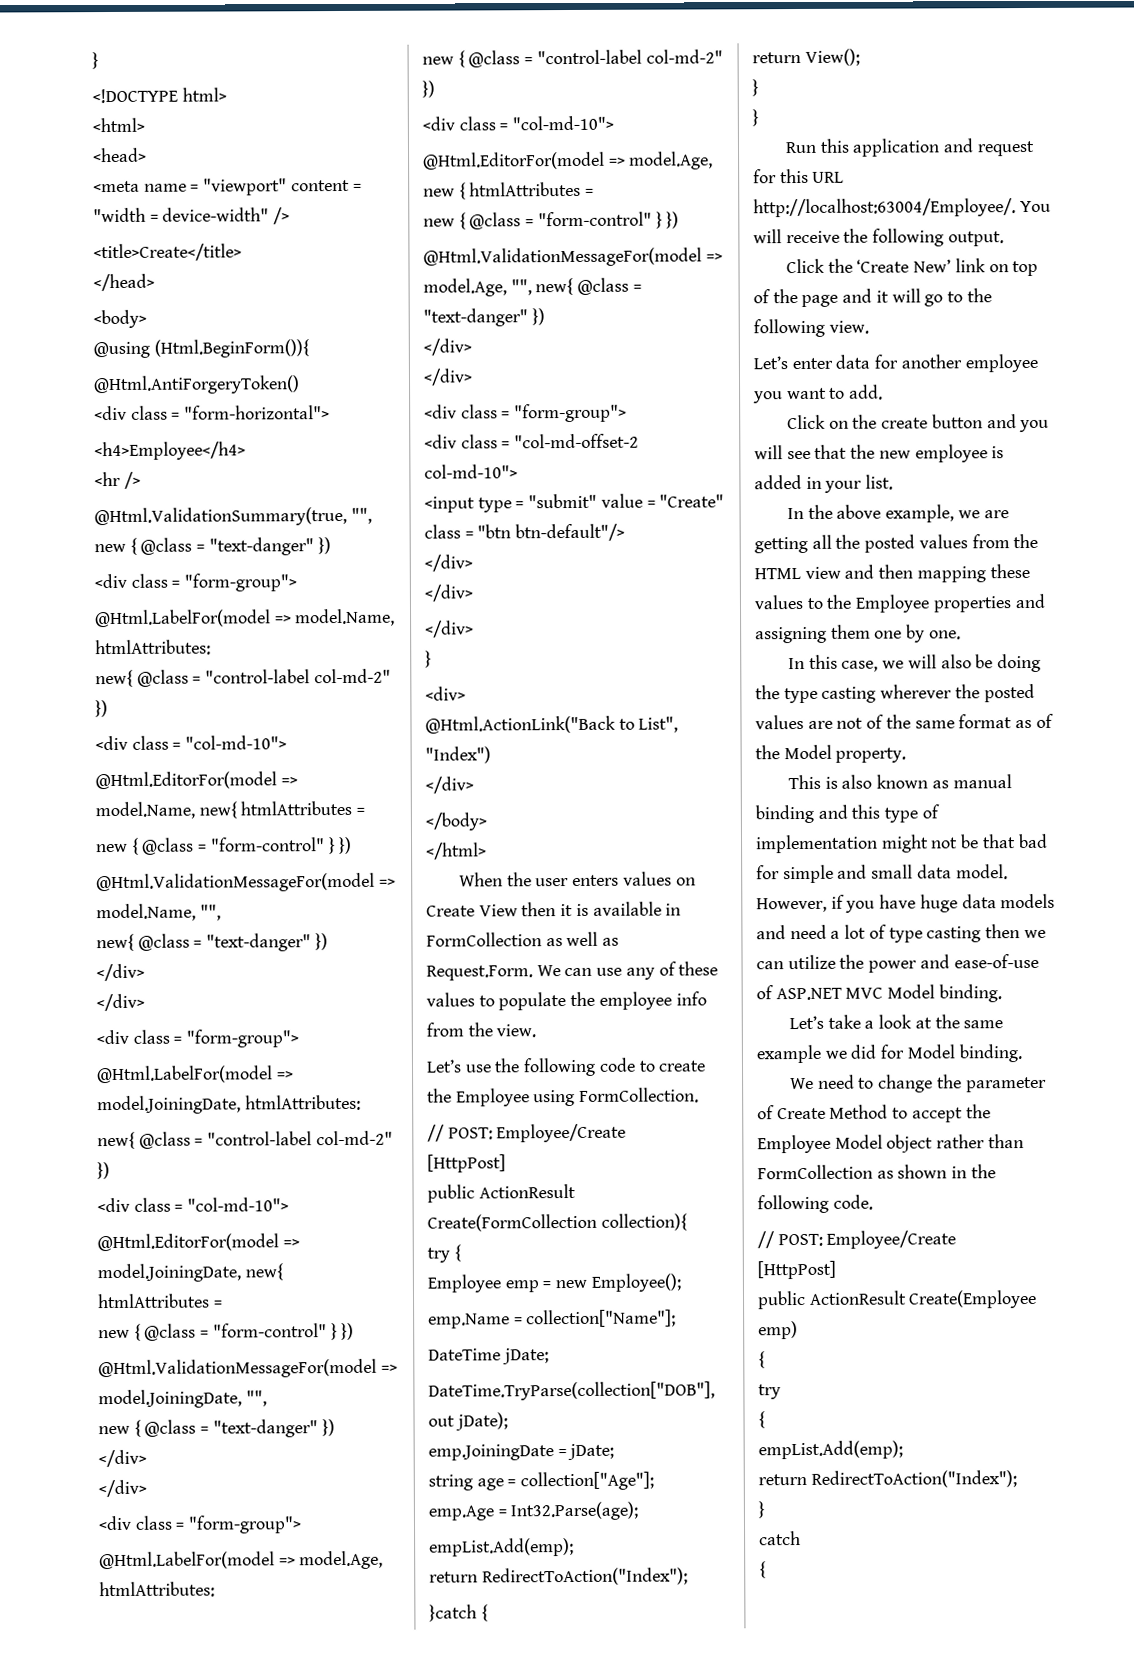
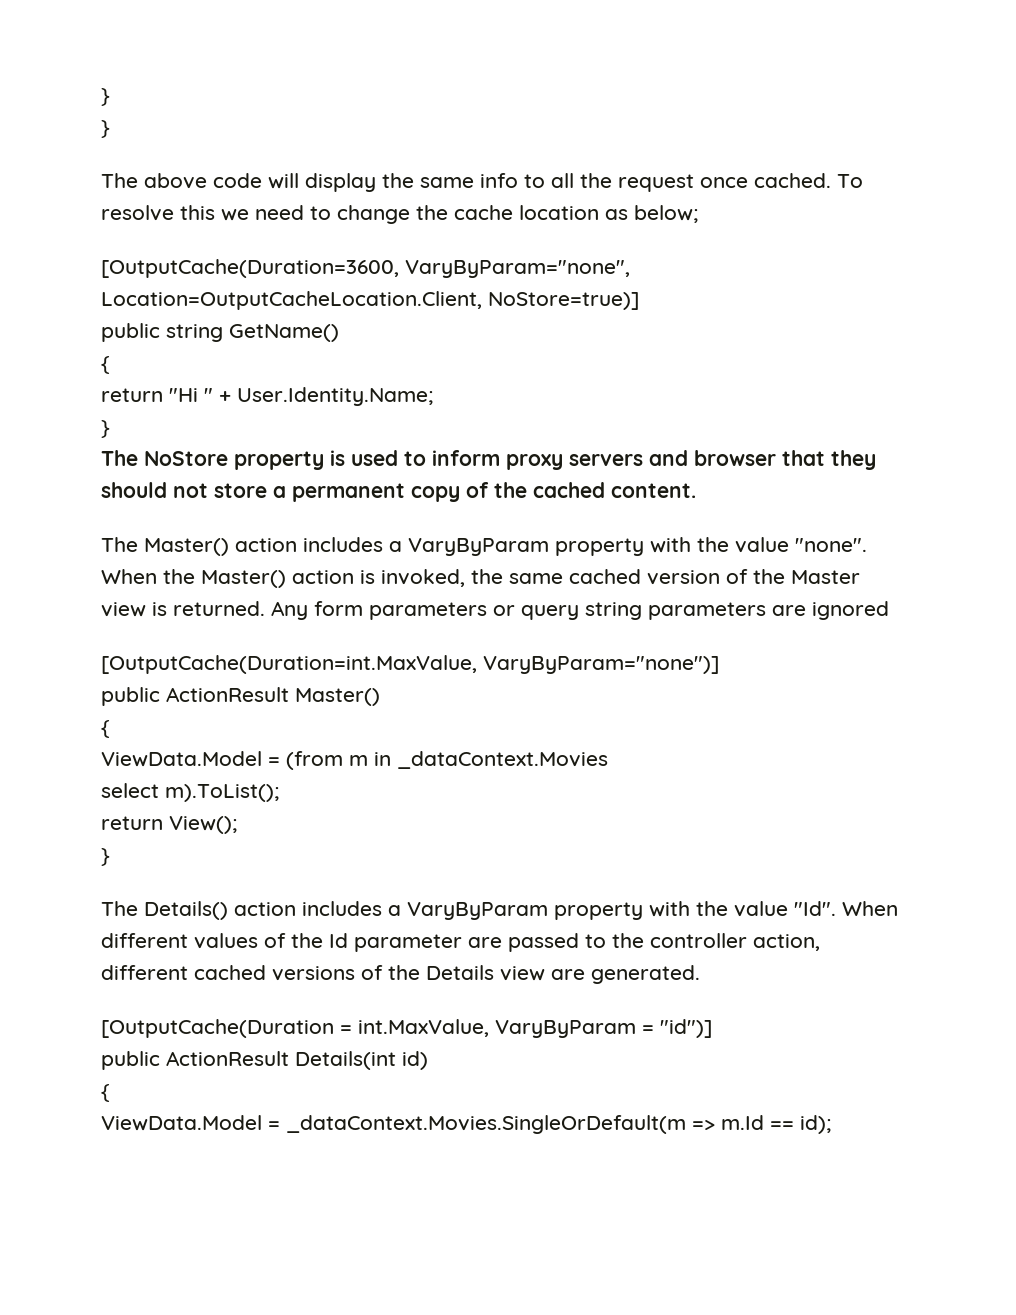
[92,52,99,70] [92,87,227,104] [92,117,145,133] [92,147,147,163] [93,178,362,196] [93,207,291,225] [93,243,242,262] [93,273,155,292] [93,309,147,329] [93,339,309,359] [93,375,300,395] [94,405,331,421] [94,441,246,461] [94,471,141,489] [94,506,372,527] [94,537,331,556] [94,573,298,592] [94,608,396,628] [95,639,211,656] [95,668,391,688] [95,700,108,718] [95,735,288,751] [95,771,298,790] [95,800,366,820] [96,836,353,855] [96,872,396,893] [96,903,221,922] [96,933,328,952] [96,963,145,982] [96,993,145,1012] [96,1029,300,1048] [96,1065,294,1084] [97,1094,361,1115] [97,1130,393,1150] [97,1162,110,1180] [97,1197,290,1213] [97,1233,300,1252] [97,1263,283,1283] [97,1293,223,1309] [98,1322,355,1341] [98,1358,398,1379] [98,1389,267,1409] [98,1419,335,1438] [98,1449,147,1468] [98,1479,147,1498] [98,1515,303,1534] [99,1550,384,1570] [99,1581,215,1598] [422,49,723,68] [422,80,435,98] [422,115,615,131] [423,151,714,170] [423,181,595,200] [423,211,680,230] [423,247,723,267] [423,277,642,297] [423,308,545,327] [423,338,472,356] [423,368,473,386] [424,403,628,423] [424,433,640,449] [424,464,518,479] [424,493,725,513] [424,523,626,542] [424,554,473,572] [424,584,473,602] [425,620,474,638] [425,650,432,668] [425,686,466,701] [425,715,679,734] [425,746,491,764] [425,776,474,794] [425,812,487,831] [426,842,487,860] [459,871,696,887] [426,901,682,917] [426,931,620,947] [426,961,719,981] [426,991,707,1011] [426,1022,537,1038] [426,1057,707,1077] [427,1087,700,1107] [427,1123,627,1143] [427,1154,506,1173] [427,1183,576,1203] [427,1213,687,1232] [427,1244,461,1263] [427,1273,681,1293] [428,1309,677,1329] [428,1348,549,1365] [428,1381,715,1401] [428,1412,508,1431] [428,1443,615,1461] [428,1471,655,1491] [428,1501,639,1521] [429,1537,574,1557] [429,1567,688,1586] [429,1604,488,1622] [752,48,860,66] [752,79,759,97] [752,109,759,127] [785,138,1035,157] [753,168,845,184] [753,198,1051,218] [753,228,1004,247] [786,258,1039,277] [753,288,992,307] [753,318,869,338] [753,353,1038,373] [753,384,884,404] [787,414,1050,433] [754,444,1005,463] [754,474,894,493] [787,504,1009,523] [754,533,1039,554] [754,563,1030,583] [754,593,1045,613] [755,624,961,644] [788,653,1042,673] [755,683,1035,704] [755,713,1054,730] [755,744,907,763] [788,774,1012,790] [755,804,940,824] [755,833,1048,854] [756,864,1008,884] [756,893,1056,913] [756,924,1046,943] [756,953,1039,973] [756,984,1002,1003] [789,1014,1004,1030] [756,1044,1022,1064] [790,1074,1047,1093] [757,1104,991,1123] [757,1134,1024,1154] [757,1164,996,1180] [757,1194,873,1214] [757,1230,957,1249] [757,1260,836,1280] [757,1289,1038,1310] [758,1321,798,1340] [758,1351,765,1369] [758,1384,781,1400] [758,1411,765,1429] [758,1440,903,1460] [758,1470,1017,1488] [758,1501,765,1519] [759,1531,801,1546] [759,1561,766,1579] } // <!DOCTYPE html> // <html> // <head> // <meta name = "viewport" content = "width = device-width" /> // <title>Create</title> // </head> // <body> // @using (Html.BeginForm()){ // @Html.AntiForgeryToken() // <div class = "form-horizontal"> // <h4>Employee</h4> // <hr /> // @Html.ValidationSummary(true, "", new { @class = "text-danger" }) // <div class = "form-group"> // @Html.LabelFor(model => model.Name, htmlAttributes: // new{ @class = "control-label col-md-2" }) // <div class = "col-md-10"> // @Html.EditorFor(model => model.Name, new{ htmlAttributes = // new { @class = "form-control" } }) // @Html.ValidationMessageFor(model => model.Name, "", // new{ @class = "text-danger" }) // </div> // </div> // <div class = "form-group"> // @Html.LabelFor(model => model.JoiningDate, htmlAttributes: // new{ @class = "control-label col-md-2" }) // <div class = "col-md-10"> // @Html.EditorFor(model => model.JoiningDate, new{ htmlAttributes = // new { @class = "form-control" } }) // @Html.ValidationMessageFor(model => model.JoiningDate, "", // new { @class = "text-danger" }) // </div> // </div> // <div class = "form-group"> // @Html.LabelFor(model => model.Age, htmlAttributes: // new { @class = "control-label col-md-2" }) // <div class = "col-md-10"> // @Html.EditorFor(model => model.Age, new { htmlAttributes = // new { @class = "form-control" } }) // @Html.ValidationMessageFor(model => model.Age, "", new{ @class = "text-danger" }) // </div> // </div> // <div class = "form-group"> // <div class = "col-md-offset-2 col-md-10"> // <input type = "submit" value = "Create" class = "btn btn-default"/> // </div> // </div> // </div> // } // <div> // @Html.ActionLink("Back to List", "Index") // </div> // </body> // </html> // When the user enters values on Create View then it is available in FormCollection as well as Request.Form. We can use any of these values to populate the employee info from the view. // Let’s use the following code to create the Employee using FormCollection. // // POST: Employee/Create // [HttpPost] // public ActionResult Create(FormCollection collection){ // try { // Employee emp = new Employee(); // emp.Name = collection["Name"]; // DateTime jDate; // DateTime.TryParse(collection["DOB"], out jDate); // emp.JoiningDate = jDate; // string age = collection["Age"]; // emp.Age = Int32.Parse(age); // empList.Add(emp); // return RedirectToAction("Index"); // }catch { // return View(); // } // } // Run this application and request for this URL http://localhost:63004/Employee/. You will receive the following output. // Click the ‘Create New’ link on top of the page and it will go to the following view. // Let’s enter data for another employee you want to add. // Click on the create button and you will see that the new employee is added in your list. // In the above example, we are getting all the posted values from the HTML view and then mapping these values to the Employee properties and assigning them one by one. // In this case, we will also be doing the type casting wherever the posted values are not of the same format as of the Model property. // This is also known as manual binding and this type of implementation might not be that bad for simple and small data model. However, if you have huge data models and need a lot of type casting then we can utilize the power and ease-of-use of ASP.NET MVC Model binding. // Let’s take a look at the same example we did for Model binding. // We need to change the parameter of Create Method to accept the Employee Model object rather than FormCollection as shown in the following code. // // POST: Employee/Create // [HttpPost] // public ActionResult Create(Employee emp) // { // try // { // empList.Add(emp); // return RedirectToAction("Index"); // } // catch // { -> [101,88,110,106] [101,120,110,138] [101,173,863,192] [101,205,698,224] [101,259,630,278] [101,291,639,310] [101,323,339,342] [101,356,110,374] [101,387,433,406] [101,420,110,438] [101,450,876,470] [101,482,696,502] [101,537,867,556] [101,569,860,588] [101,601,889,620] [101,655,719,674] [101,687,380,706] [101,720,110,738] [101,751,608,770] [101,783,279,802] [101,816,237,834] [101,848,110,866] [101,901,898,920] [101,933,820,952] [101,965,700,984] [101,1019,712,1038] [101,1051,428,1070] [101,1084,110,1102] [101,1115,831,1134] } // } // The above code will display the same info to all the request once cached. To resolve this we need to change the cache location as below; // [OutputCache(Duration=3600, VaryByParam="none", Location=OutputCacheLocation.Client, NoStore=true)] // public string GetName() // { // return "Hi " + User.Identity.Name; // } // The NoStore property is used to inform proxy servers and browser that they should not store a permanent copy of the cached content. // The Master() action includes a VaryByParam property with the value "none". When the Master() action is invoked, the same cached version of the Master view is returned. Any form parameters or query string parameters are ignored // [OutputCache(Duration=int.MaxValue, VaryByParam="none")] // public ActionResult Master() // { // ViewData.Model = (from m in _dataContext.Movies // select m).ToList(); // return View(); // } // The Details() action includes a VaryByParam property with the value "Id". When different values of the Id parameter are passed to the controller action, different cached versions of the Details view are generated. // [OutputCache(Duration = int.MaxValue, VaryByParam = "id")] // public ActionResult Details(int id) // { // ViewData.Model = _dataContext.Movies.SingleOrDefault(m => m.Id == id);

